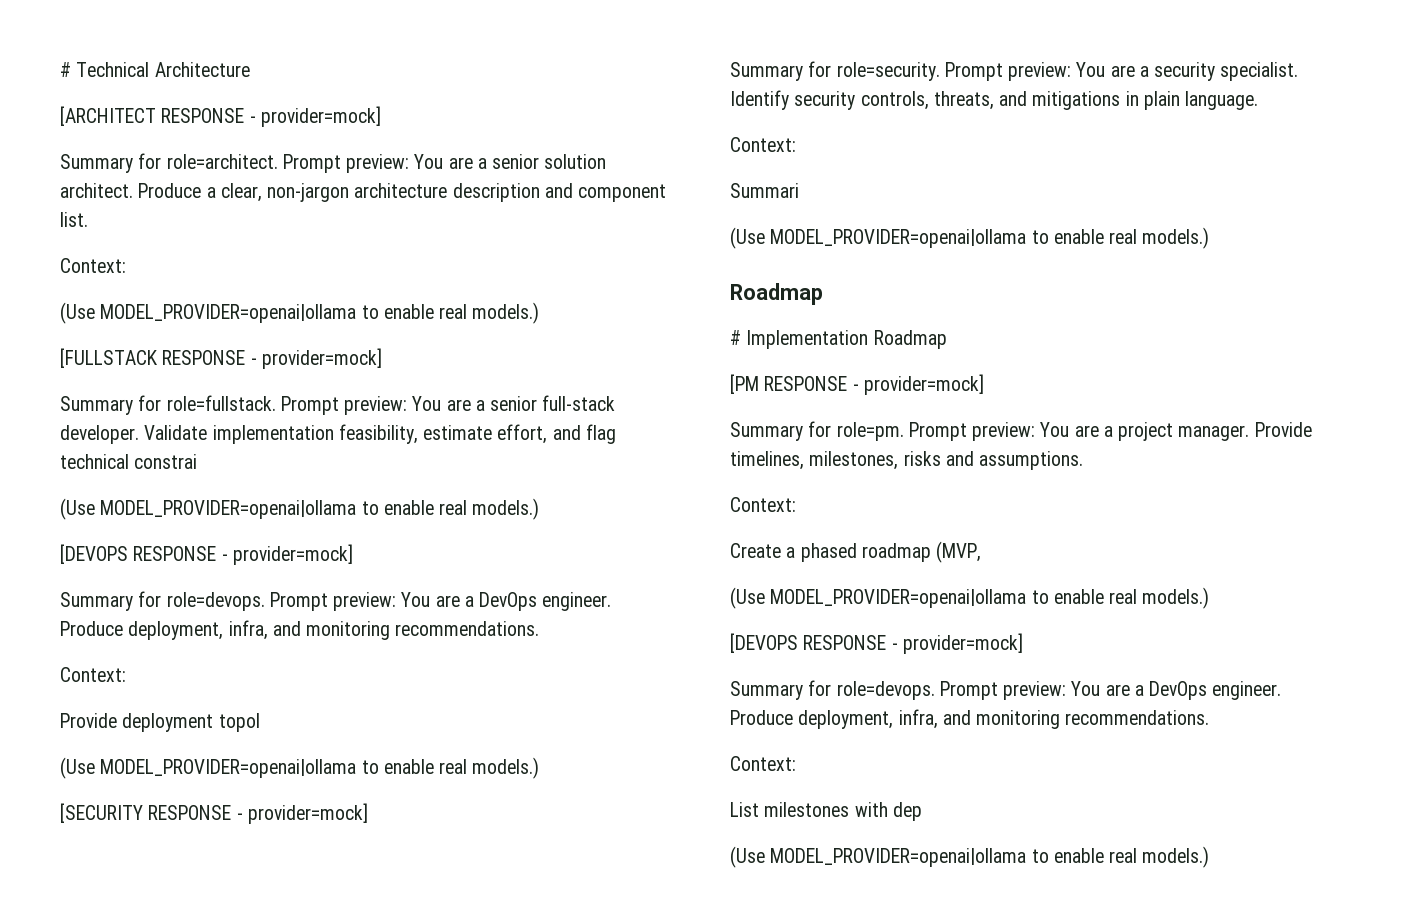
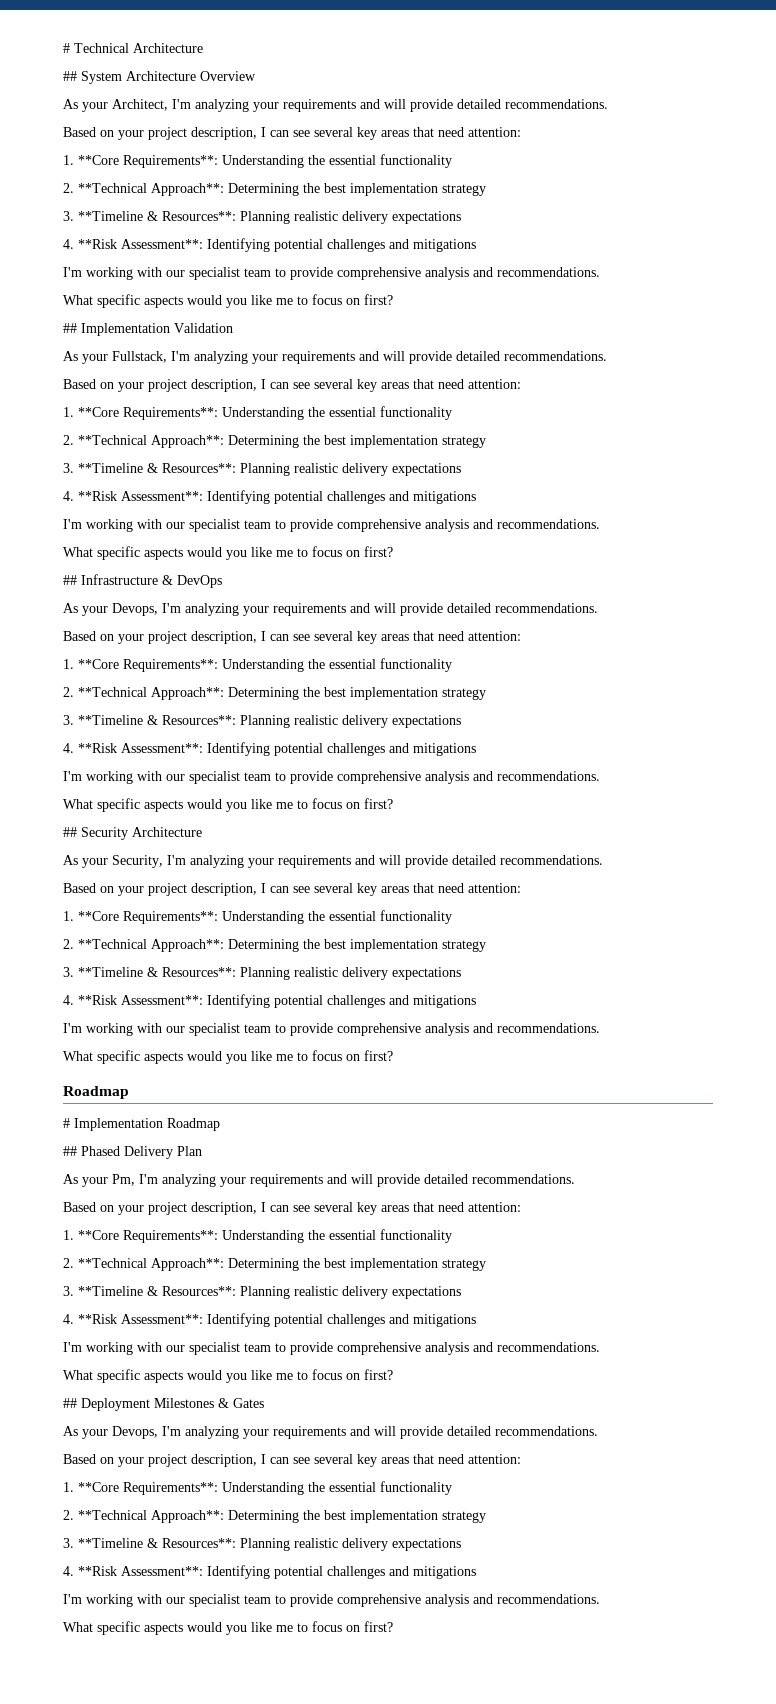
[60,106,381,127] [60,153,607,173] [60,183,667,202] [60,212,88,227] [60,258,126,273] [60,302,540,324] [60,348,382,369] [60,395,616,415] [60,424,616,444] [60,454,198,469] [60,498,540,520] [60,544,353,565] [60,591,612,611] [60,620,540,640] [60,667,126,682] [60,713,260,732] [60,757,540,779] [60,803,368,824] [730,61,1299,81] [730,90,1259,110] [730,137,796,152] [730,183,799,198] [730,227,1210,249] [730,283,823,305] [730,330,947,349] [730,374,984,395] [730,421,1312,441] [730,451,1084,470] [730,497,796,512] [730,541,982,563] [730,587,1210,609] [730,633,1023,654] [730,680,1282,700] [730,709,1210,729] [730,756,796,771] [730,802,922,821] [730,846,1210,868] [ARCHITECT RESPONSE - provider=mock] // Summary for role=architect. Prompt preview: You are a senior solution architect. Produce a clear, non-jargon architecture description and component list. // Context: // (Use MODEL_PROVIDER=openai|ollama to enable real models.) // [FULLSTACK RESPONSE - provider=mock] // Summary for role=fullstack. Prompt preview: You are a senior full-stack developer. Validate implementation feasibility, estimate effort, and flag technical constrai // (Use MODEL_PROVIDER=openai|ollama to enable real models.) // [DEVOPS RESPONSE - provider=mock] // Summary for role=devops. Prompt preview: You are a DevOps engineer. Produce deployment, infra, and monitoring recommendations. // Context: // Provide deployment topol // (Use MODEL_PROVIDER=openai|ollama to enable real models.) // [SECURITY RESPONSE - provider=mock] // Summary for role=security. Prompt preview: You are a security specialist. Identify security controls, threats, and mitigations in plain language. // Context: // Summari // (Use MODEL_PROVIDER=openai|ollama to enable real models.) // Roadmap // # Implementation Roadmap // [PM RESPONSE - provider=mock] // Summary for role=pm. Prompt preview: You are a project manager. Provide timelines, milestones, risks and assumptions. // Context: // Create a phased roadmap (MVP, // (Use MODEL_PROVIDER=openai|ollama to enable real models.) // [DEVOPS RESPONSE - provider=mock] // Summary for role=devops. Prompt preview: You are a DevOps engineer. Produce deployment, infra, and monitoring recommendations. // Context: // List milestones with dep // (Use MODEL_PROVIDER=openai|ollama to enable real models.) -> [63,71,256,84] [63,99,608,112] [63,127,521,140] [63,154,452,168] [63,183,486,196] [63,211,461,224] [63,238,476,252] [63,267,600,280] [63,294,393,308] [63,323,233,336] [63,351,607,364] [63,379,521,392] [63,406,452,420] [63,435,486,448] [63,463,461,476] [63,490,476,504] [63,519,600,532] [63,546,393,560] [63,574,222,588] [63,603,598,616] [63,631,521,644] [63,658,452,672] [63,687,486,700] [63,715,461,728] [63,742,476,756] [63,771,600,784] [63,798,393,812] [63,827,202,840] [63,855,603,868] [63,883,521,896] [63,910,452,924] [63,939,486,952] [63,967,461,980] [63,994,476,1008] [63,1023,600,1036] [63,1050,393,1064] [63,1086,129,1099] [63,1118,220,1131] [63,1146,202,1159] [63,1174,575,1187] [63,1202,521,1215] [63,1229,452,1243] [63,1258,486,1271] [63,1286,461,1299] [63,1313,476,1327] [63,1342,600,1355] [63,1369,393,1383] [63,1398,264,1411] [63,1426,598,1439] [63,1454,521,1467] [63,1481,452,1495] [63,1510,486,1523] [63,1538,461,1551] [63,1565,476,1579] [63,1594,600,1607] [63,1621,393,1635] ## System Architecture Overview // As your Architect, I'm analyzing your requirements and will provide detailed recommendations. // Based on your project description, I can see several key areas that need attention: // 1. **Core Requirements**: Understanding the essential functionality // 2. **Technical Approach**: Determining the best implementation strategy // 3. **Timeline & Resources**: Planning realistic delivery expectations // 4. **Risk Assessment**: Identifying potential challenges and mitigations // I'm working with our specialist team to provide comprehensive analysis and recommendations. // What specific aspects would you like me to focus on first? // ## Implementation Validation // As your Fullstack, I'm analyzing your requirements and will provide detailed recommendations. // Based on your project description, I can see several key areas that need attention: // 1. **Core Requirements**: Understanding the essential functionality // 2. **Technical Approach**: Determining the best implementation strategy // 3. **Timeline & Resources**: Planning realistic delivery expectations // 4. **Risk Assessment**: Identifying potential challenges and mitigations // I'm working with our specialist team to provide comprehensive analysis and recommendations. // What specific aspects would you like me to focus on first? // ## Infrastructure & DevOps // As your Devops, I'm analyzing your requirements and will provide detailed recommendations. // Based on your project description, I can see several key areas that need attention: // 1. **Core Requirements**: Understanding the essential functionality // 2. **Technical Approach**: Determining the best implementation strategy // 3. **Timeline & Resources**: Planning realistic delivery expectations // 4. **Risk Assessment**: Identifying potential challenges and mitigations // I'm working with our specialist team to provide comprehensive analysis and recommendations. // What specific aspects would you like me to focus on first? // ## Security Architecture // As your Security, I'm analyzing your requirements and will provide detailed recommendations. // Based on your project description, I can see several key areas that need attention: // 1. **Core Requirements**: Understanding the essential functionality // 2. **Technical Approach**: Determining the best implementation strategy // 3. **Timeline & Resources**: Planning realistic delivery expectations // 4. **Risk Assessment**: Identifying potential challenges and mitigations // I'm working with our specialist team to provide comprehensive analysis and recommendations. // What specific aspects would you like me to focus on first? // Roadmap // # Implementation Roadmap // ## Phased Delivery Plan // As your Pm, I'm analyzing your requirements and will provide detailed recommendations. // Based on your project description, I can see several key areas that need attention: // 1. **Core Requirements**: Understanding the essential functionality // 2. **Technical Approach**: Determining the best implementation strategy // 3. **Timeline & Resources**: Planning realistic delivery expectations // 4. **Risk Assessment**: Identifying potential challenges and mitigations // I'm working with our specialist team to provide comprehensive analysis and recommendations. // What specific aspects would you like me to focus on first? // ## Deployment Milestones & Gates // As your Devops, I'm analyzing your requirements and will provide detailed recommendations. // Based on your project description, I can see several key areas that need attention: // 1. **Core Requirements**: Understanding the essential functionality // 2. **Technical Approach**: Determining the best implementation strategy // 3. **Timeline & Resources**: Planning realistic delivery expectations // 4. **Risk Assessment**: Identifying potential challenges and mitigations // I'm working with our specialist team to provide comprehensive analysis and recommendations. // What specific aspects would you like me to focus on first?

